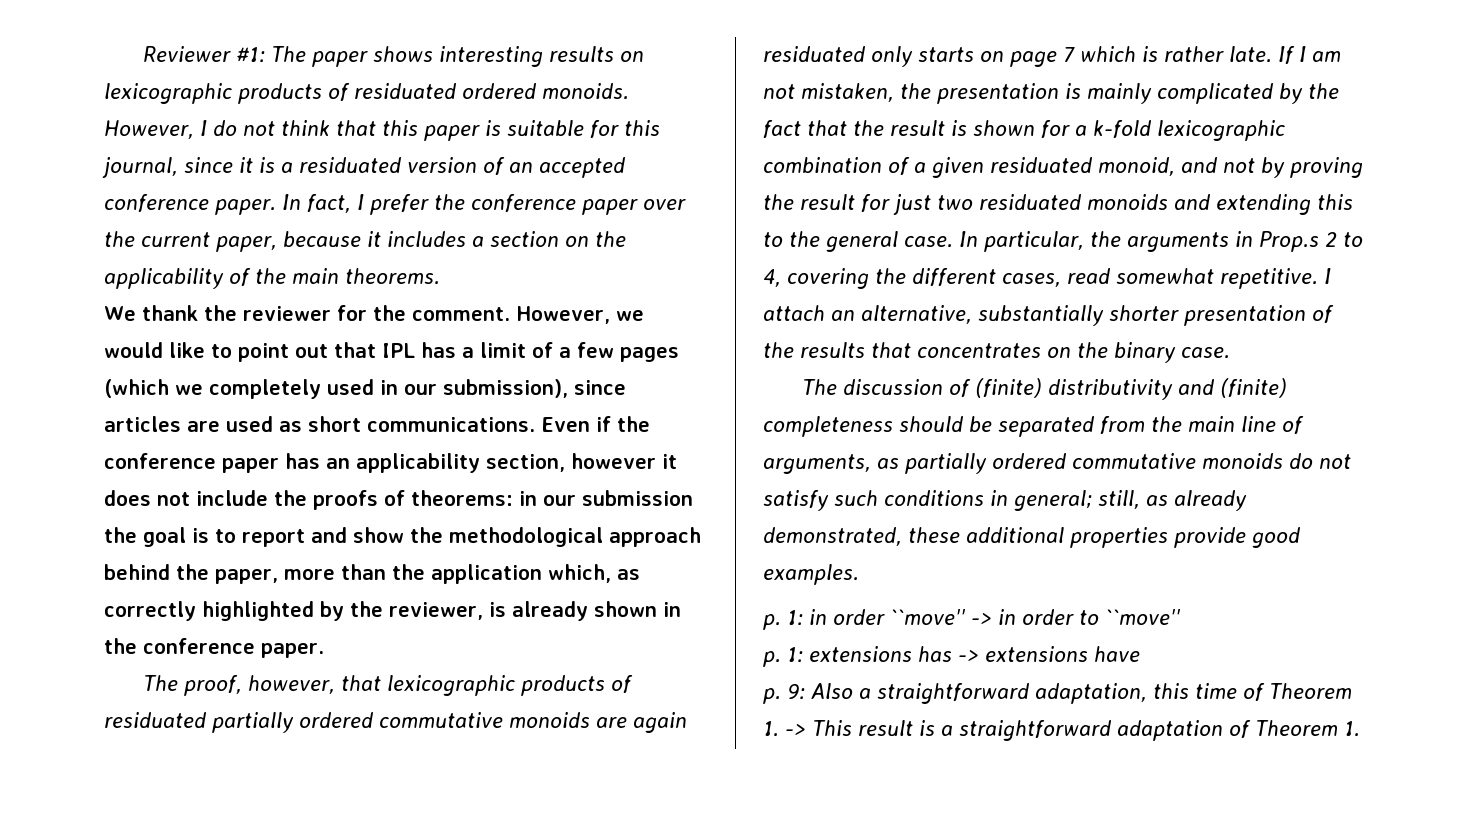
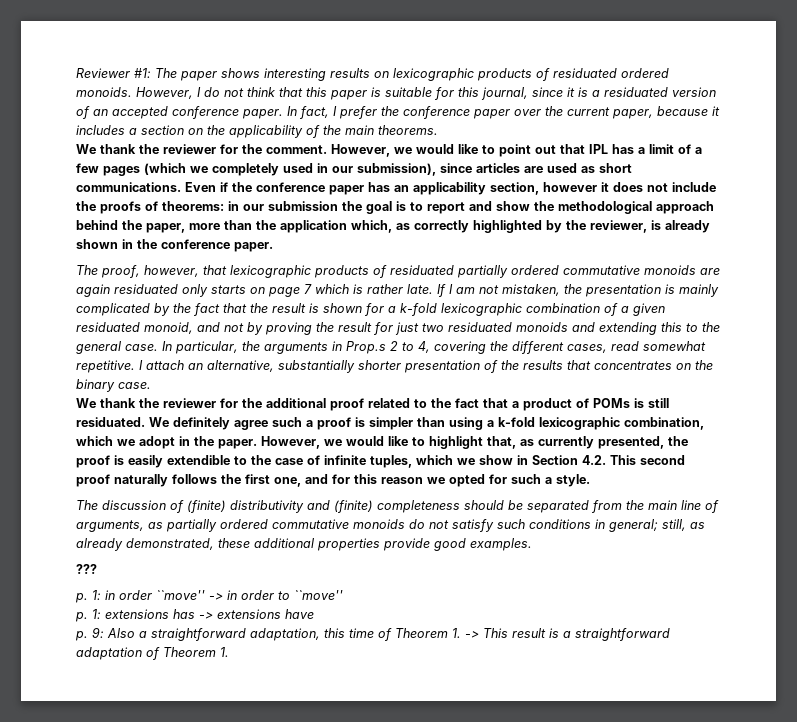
(1230, 353) none -> [76,398,669,411] [76,417,704,430] [76,436,688,449] [76,455,685,468] [76,474,590,487] // We thank the reviewer for the additional proof related to the fact that a product of POMs is still residuated. We definitely agree such a proof is simpler than using a k-fold lexicographic combination, which we adopt in the paper. However, we would like to highlight that, as currently presented, the proof is easily extendible to the case of infinite tuples, which we show in Section 4.2. This second proof naturally follows the first one, and for this reason we opted for such a style.
(859, 574) none -> [76,564,97,574] // ???

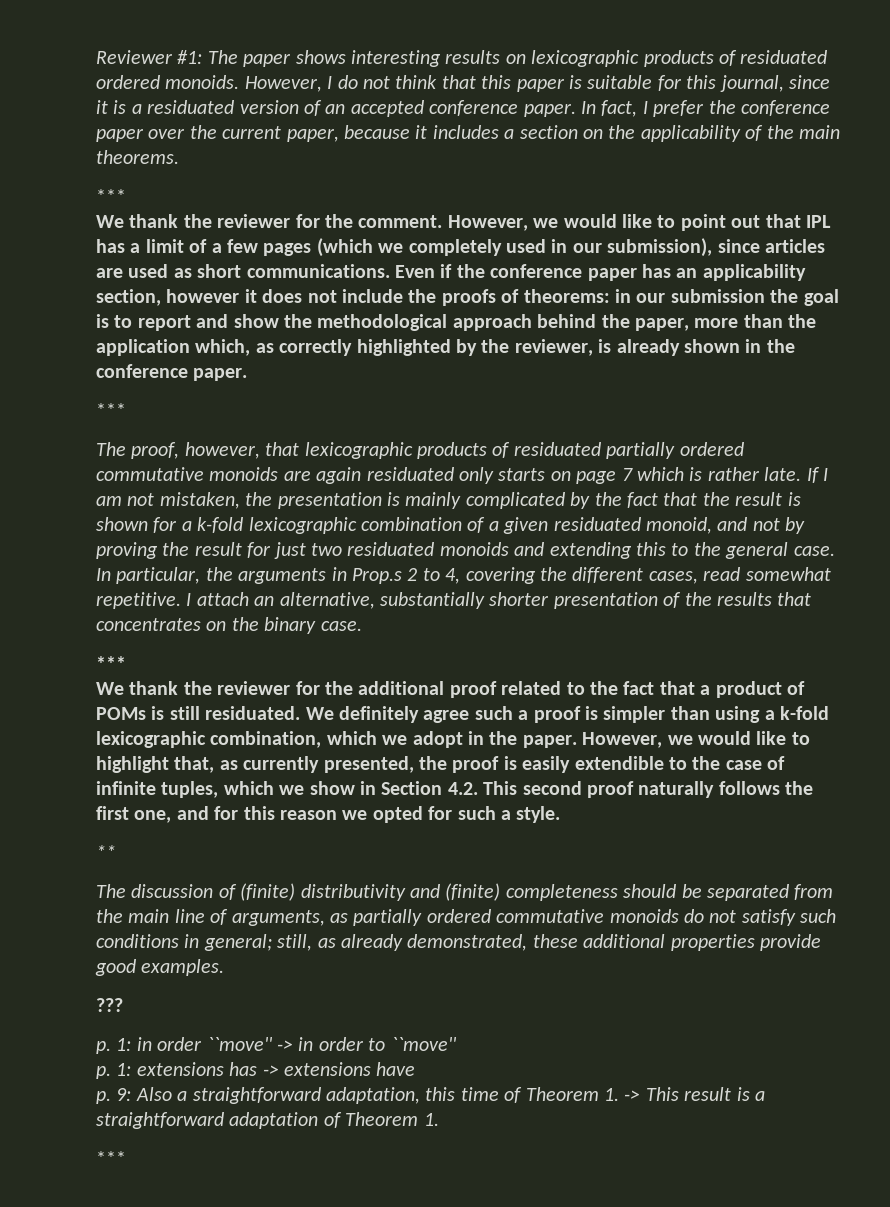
(438, 130) none -> [96,189,126,203] // ***
(273, 247) none -> [96,403,126,417] // ***
(151, 385) none -> [96,656,126,670] // ***
(590, 480) none -> [96,845,116,859] // **
(229, 652) none -> [96,1151,126,1165] // ***

